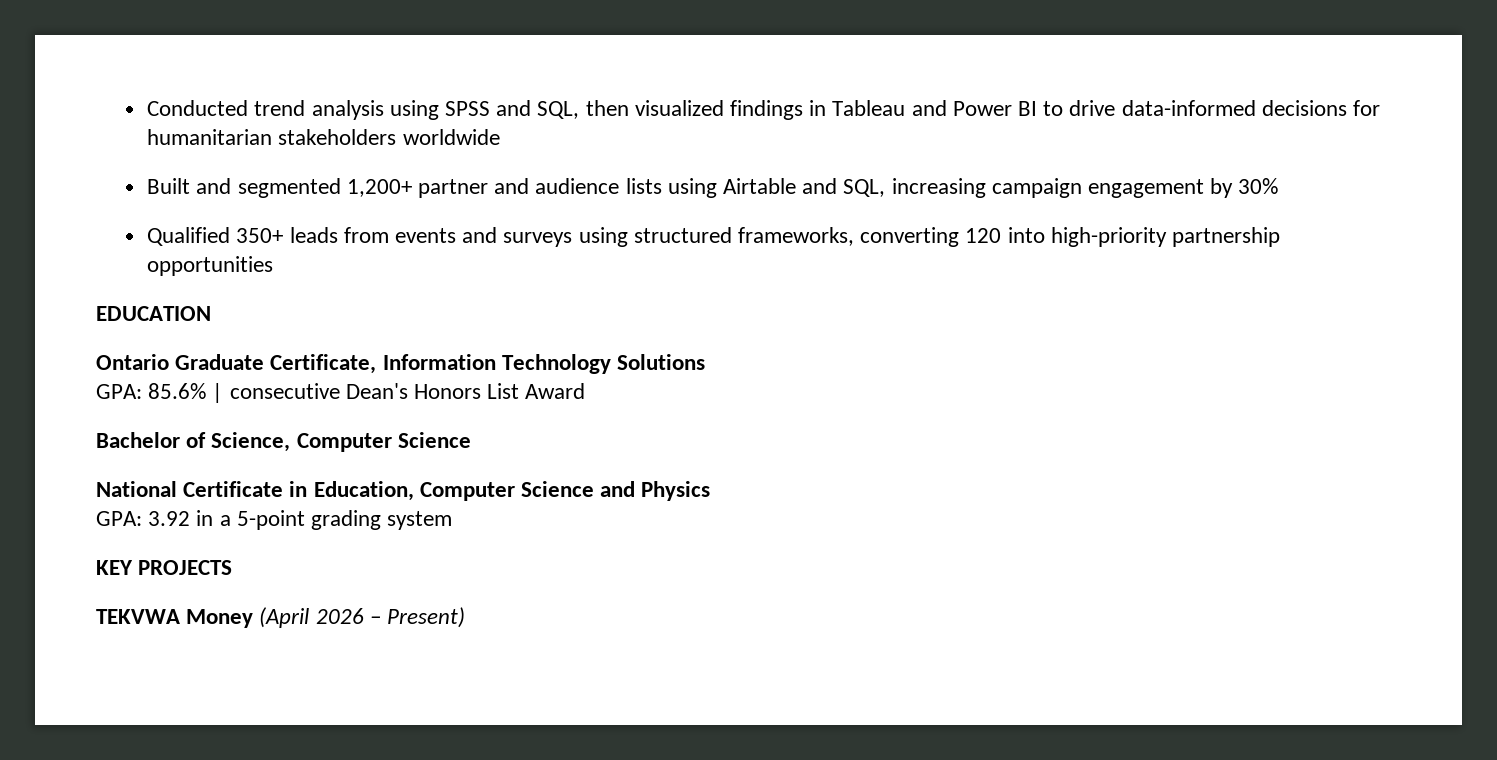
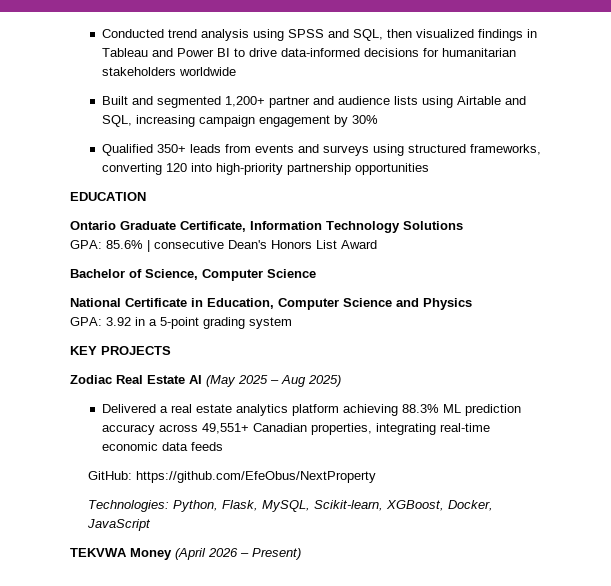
(233, 567) none -> [70,375,341,387] [101,404,521,416] [101,423,490,435] [101,442,223,451] [87,471,376,483] [87,500,493,512] [86,519,151,531] // Zodiac Real Estate AI (May 2025 – Aug 2025) // Delivered a real estate analytics platform achieving 88.3% ML prediction accuracy across 49,551+ Canadian properties, integrating real-time economic data feeds // GitHub: https://github.com/EfeObus/NextProperty // Technologies: Python, Flask, MySQL, Scikit-learn, XGBoost, Docker, JavaScript

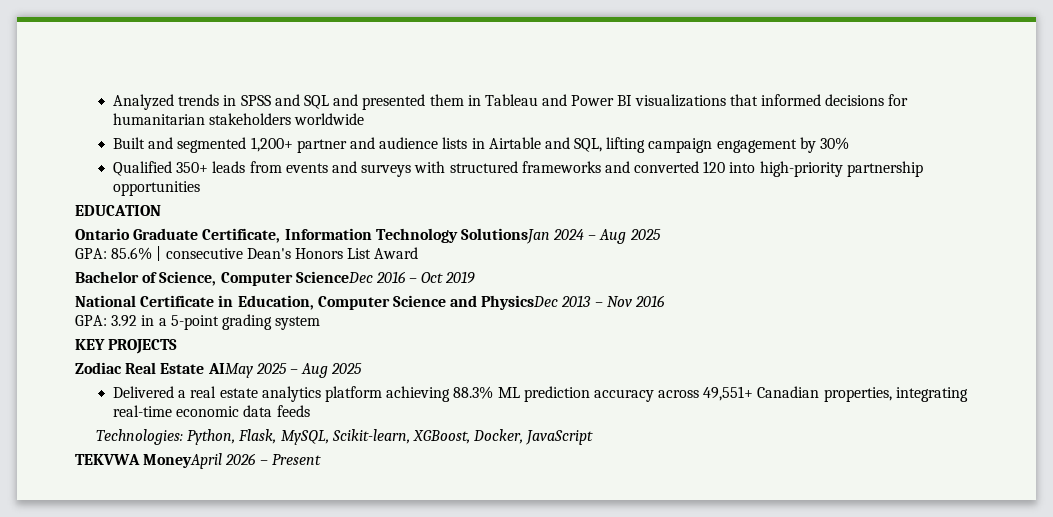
[101,29,523,41] Conducted trend analysis using SPSS and SQL, then visualized findings -> [113,94,464,110] Analyzed trends in SPSS and SQL and presented them
[233,48,360,57] to drive data-informed -> [634,94,821,107] visualizations that informed
[421,96,453,108] using -> [471,138,485,149] in
[135,115,195,127] increasing -> [606,137,646,153] lifting
[372,144,541,156] [101,163,162,175] using structured frameworks, converting -> [414,161,700,173] with structured frameworks and converted
[403,221,463,230] Solutions -> [460,228,661,244] SolutionsJan 2024 – Aug 2025
[267,269,316,278] Science -> [295,271,476,284] ScienceDec 2016 – Oct 2019
[423,298,472,310] Physics -> [481,295,666,310] PhysicsDec 2013 – Nov 2016
[189,375,236,387] AI (May -> [207,363,253,378] AIMay
[308,375,341,387] 2025) -> [331,363,363,374] 2025
[87,471,376,483] // GitHub: https://github.com/EfeObus/NextProperty -> (310, 411) none
[130,548,206,560] Money (April -> [143,453,223,469] MoneyApril
[252,548,301,560] Present) -> [271,454,321,465] Present

